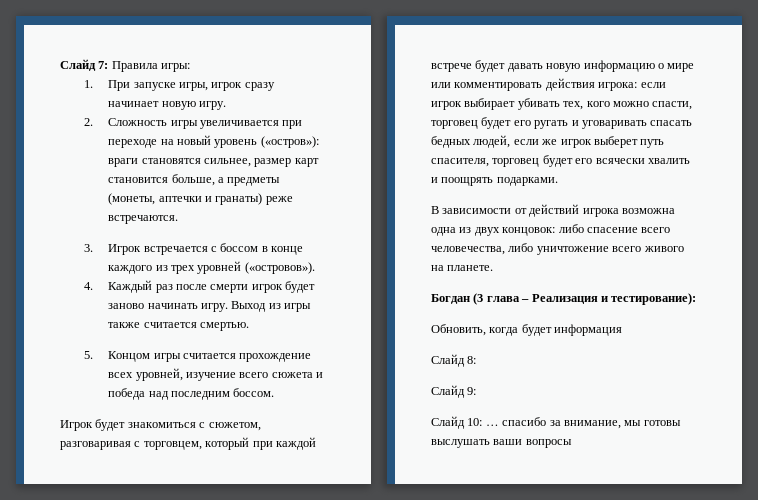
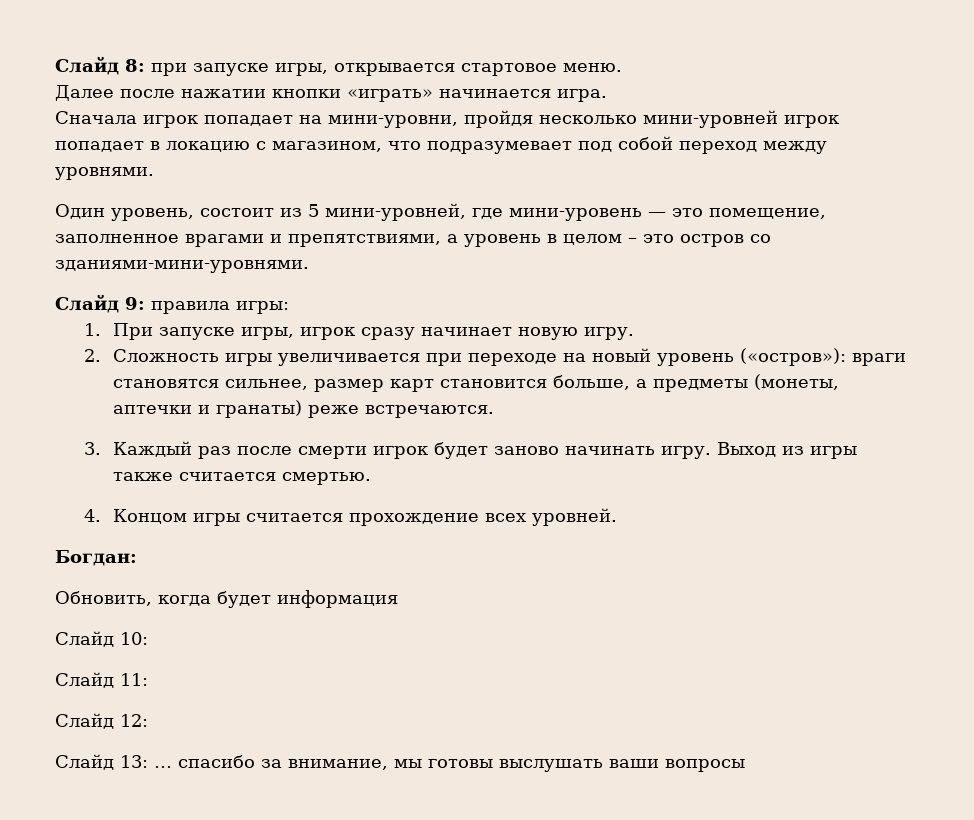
[60,59,158,72] Слайд 7: Правила -> [55,56,622,76] [55,85,607,102] [55,110,840,128] [55,136,827,154] [55,167,154,180] [55,203,826,221] [55,234,771,247] [55,260,309,273] [55,294,230,314] Слайд 8: при запуске игры, открывается стартовое меню. // Далее после нажатии кнопки «играть» начинается игра. // Сначала игрок попадает на мини-уровни, пройдя несколько мини-уровней игрок попадает в локацию с магазином, что подразумевает под собой переход между уровнями. // Один уровень, состоит из 5 мини-уровней, где мини-уровень — это помещение, заполненное врагами и препятствиями, а уровень в целом – это остров со зданиями-мини-уровнями. // Слайд 9: правила
[108,243,304,255] [108,261,315,274] [84,282,94,290] Игрок встречается с боссом в конце каждого из трех уровней («островов»). // 4. -> (101, 448) none
[84,351,94,359] 5. -> [83,509,101,522] 4.
[135,368,324,381] [108,388,275,400] [60,419,261,431] [60,437,316,450] [431,60,695,72] [431,78,666,91] [431,98,693,110] [431,117,693,129] [431,135,665,148] [431,155,690,167] [431,177,558,186] [431,204,675,217] [431,224,671,236] [431,243,684,255] [431,265,494,271] [431,293,697,305] уровней, изучение всего сюжета и победа над последним боссом. // Игрок будет знакомиться с сюжетом, разговаривая с торговцем, который при каждой встрече будет давать новую информацию о мире или комментировать действия игрока: если игрок выбирает убивать тех, кого можно спасти, торговец будет его ругать и уговаривать спасать бедных людей, если же игрок выберет путь спасителя, торговец будет его всячески хвалить и поощрять подарками. // В зависимости от действий игрока возможна одна из двух концовок: либо спасение всего человечества, либо уничтожение всего живого на планете. // Богдан (3 глава – Реализация и тестирование): -> [531,508,617,526] [55,550,137,566] уровней. // Богдан:
[467,356,477,364] [431,385,477,398] [431,416,483,429] 8: // Слайд 9: // Слайд 10: -> [120,632,148,645] [55,672,148,688] [55,713,148,729] [55,754,148,770] 10: // Слайд 11: // Слайд 12: // Слайд 13:

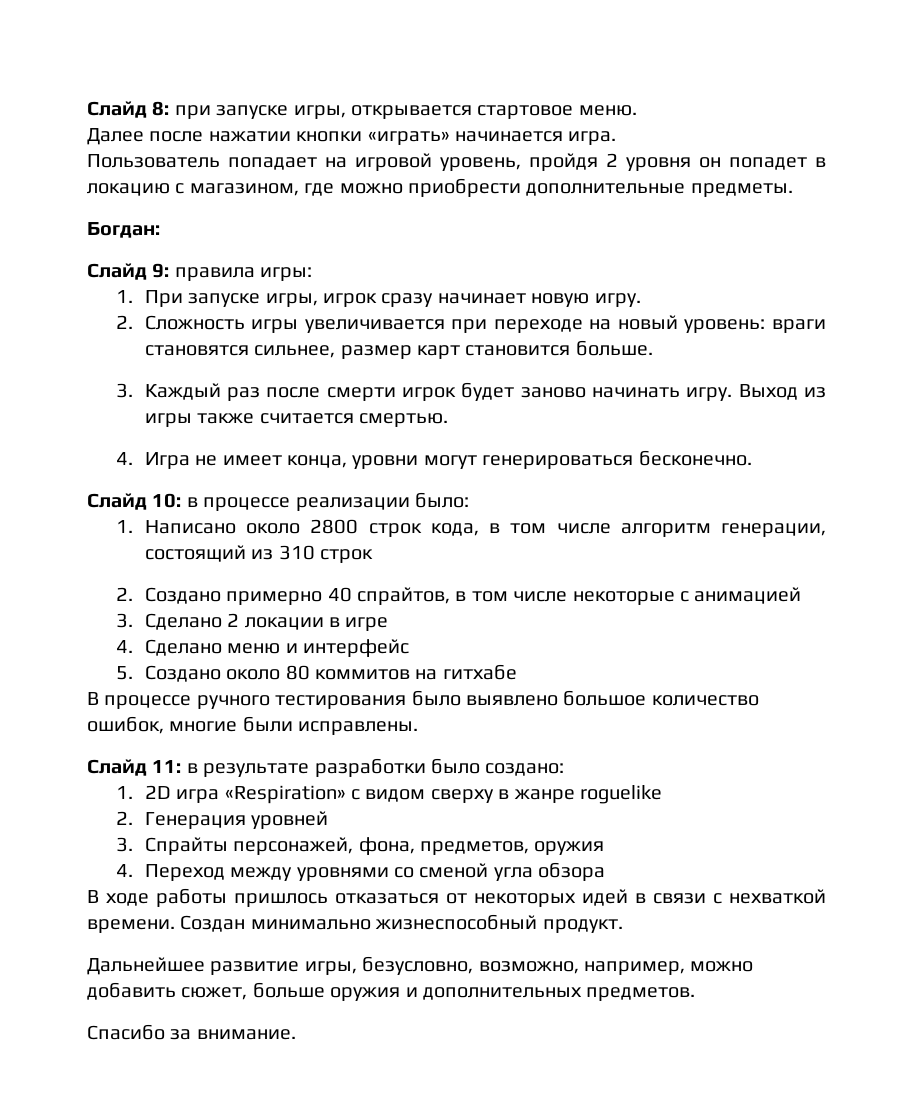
[55,110,840,128] [55,136,827,154] [55,167,154,180] [55,203,826,221] [55,234,771,247] [55,260,309,273] Сначала игрок попадает на мини-уровни, пройдя несколько мини-уровней игрок попадает в локацию с магазином, что подразумевает под собой переход между уровнями. // Один уровень, состоит из 5 мини-уровней, где мини-уровень — это помещение, заполненное врагами и препятствиями, а уровень в целом – это остров со зданиями-мини-уровнями. -> [87,153,826,171] [87,178,793,197] [87,222,160,238] Пользователь попадает на игровой уровень, пройдя 2 уровня он попадет в локацию с магазином, где можно приобрести дополнительные предметы. // Богдан:
[656,348,846,366] уровень («остров»): -> [684,319,766,333] уровень:
[552,374,839,392] [112,400,494,418] больше, а предметы (монеты, аптечки и гранаты) реже встречаются. -> [575,340,653,356] больше.
[112,508,617,526] [55,550,137,566] [55,590,398,608] [55,631,148,647] [55,672,148,688] [55,713,148,729] [55,754,745,772] Концом игры считается прохождение всех уровней. // Богдан: // Обновить, когда будет информация // Слайд 10: // Слайд 11: // Слайд 12: // Слайд 13: … спасибо за внимание, мы готовы выслушать ваши вопросы -> [144,450,752,469] [87,492,469,511] [115,519,826,537] [144,545,373,563] [115,587,802,605] [115,613,389,631] [115,639,409,657] [115,664,517,682] [87,690,759,709] [87,716,419,735] [87,758,565,777] [115,785,662,804] [115,811,329,829] [115,837,605,855] [115,862,606,881] [87,888,826,907] [87,914,623,933] [87,956,754,975] [87,982,696,1001] [87,1024,296,1040] Игра не имеет конца, уровни могут генерироваться бесконечно. // Слайд 10: в процессе реализации было: // 1. Написано около 2800 строк кода, в том числе алгоритм генерации, состоящий из 310 строк // 2. Создано примерно 40 спрайтов, в том числе некоторые с анимацией // 3. Сделано 2 локации в игре // 4. Сделано меню и интерфейс // 5. Создано около 80 коммитов на гитхабе // В процессе ручного тестирования было выявлено большое количество ошибок, многие были исправлены. // Слайд 11: в результате разработки было создано: // 1. 2D игра «Respiration» с видом сверху в жанре roguelike // 2. Генерация уровней // 3. Спрайты персонажей, фона, предметов, оружия // 4. Переход между уровнями со сменой угла обзора // В ходе работы пришлось отказаться от некоторых идей в связи с нехваткой времени. Создан минимально жизнеспособный продукт. // Дальнейшее развитие игры, безусловно, возможно, например, можно добавить сюжет, больше оружия и дополнительных предметов. // Спасибо за внимание.

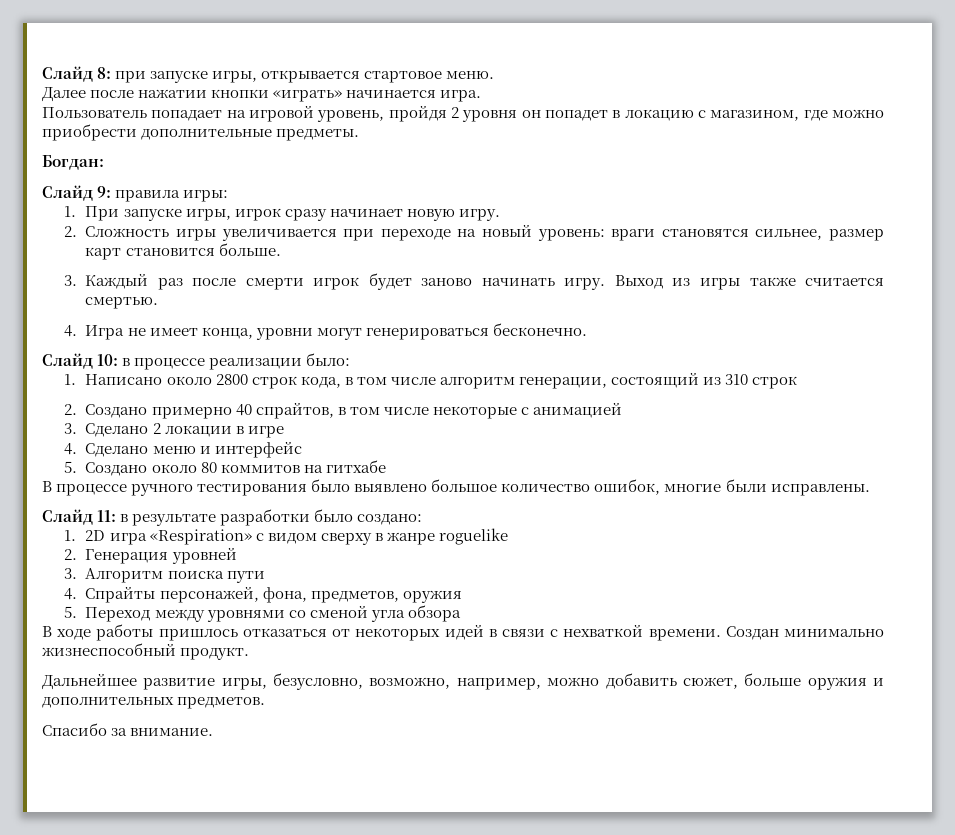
(133, 844) none -> [85,568,265,583] [63,588,77,600] Алгоритм поиска пути // 4.
[115,864,133,877] 4. -> [63,606,77,618] 5.

